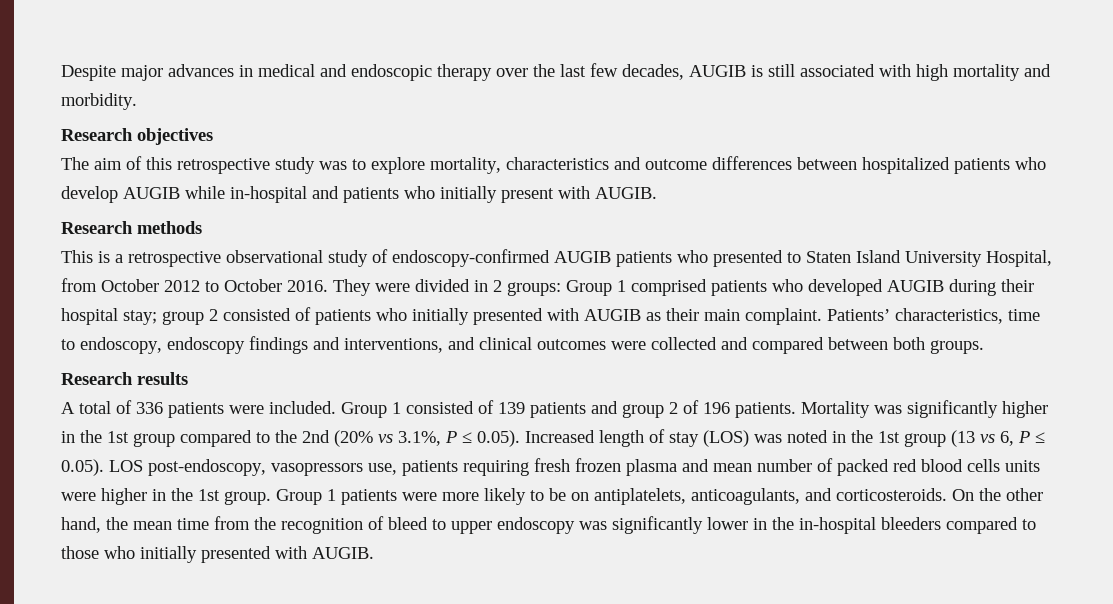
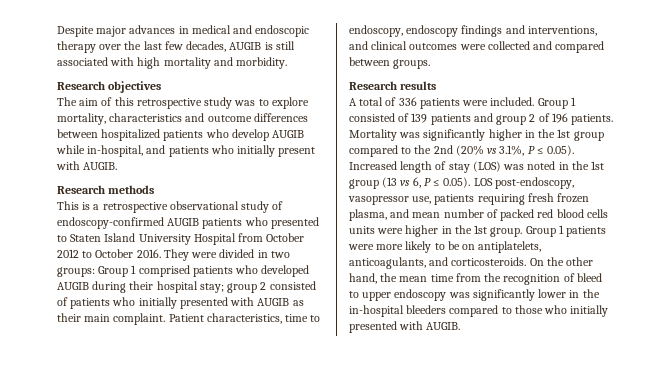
[230,186,307,203] in-hospital -> [87,145,144,157] in-hospital,
[986,250,1052,267] Hospital, -> [193,233,236,245] Hospital
[493,280,502,292] 2 -> [270,251,290,258] two
[827,309,890,321] Patients’ -> [168,314,204,322] Patient
[893,337,925,350] both -> (390, 61) none
[271,463,363,476] vasopressors -> [348,196,409,205] vasopressor
[626,459,677,476] plasma -> [349,209,387,221] plasma,

